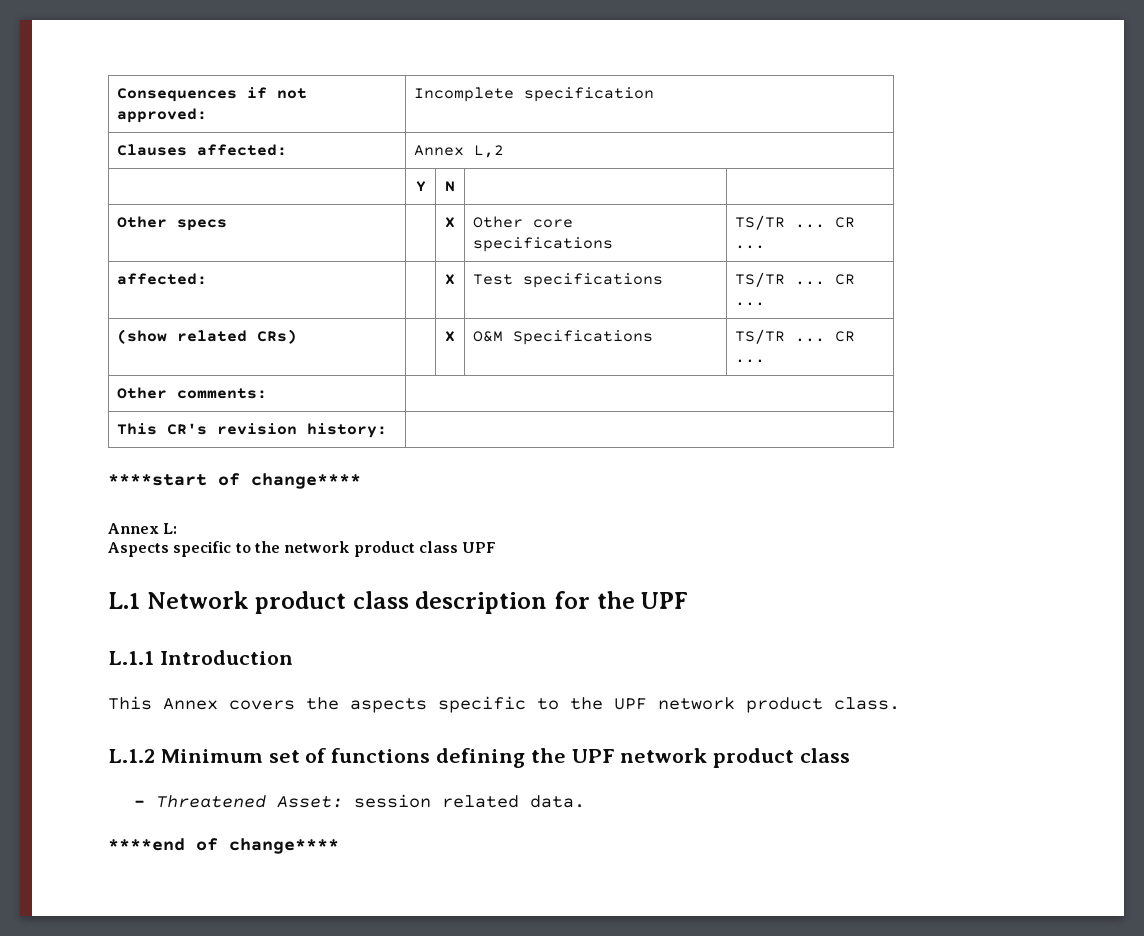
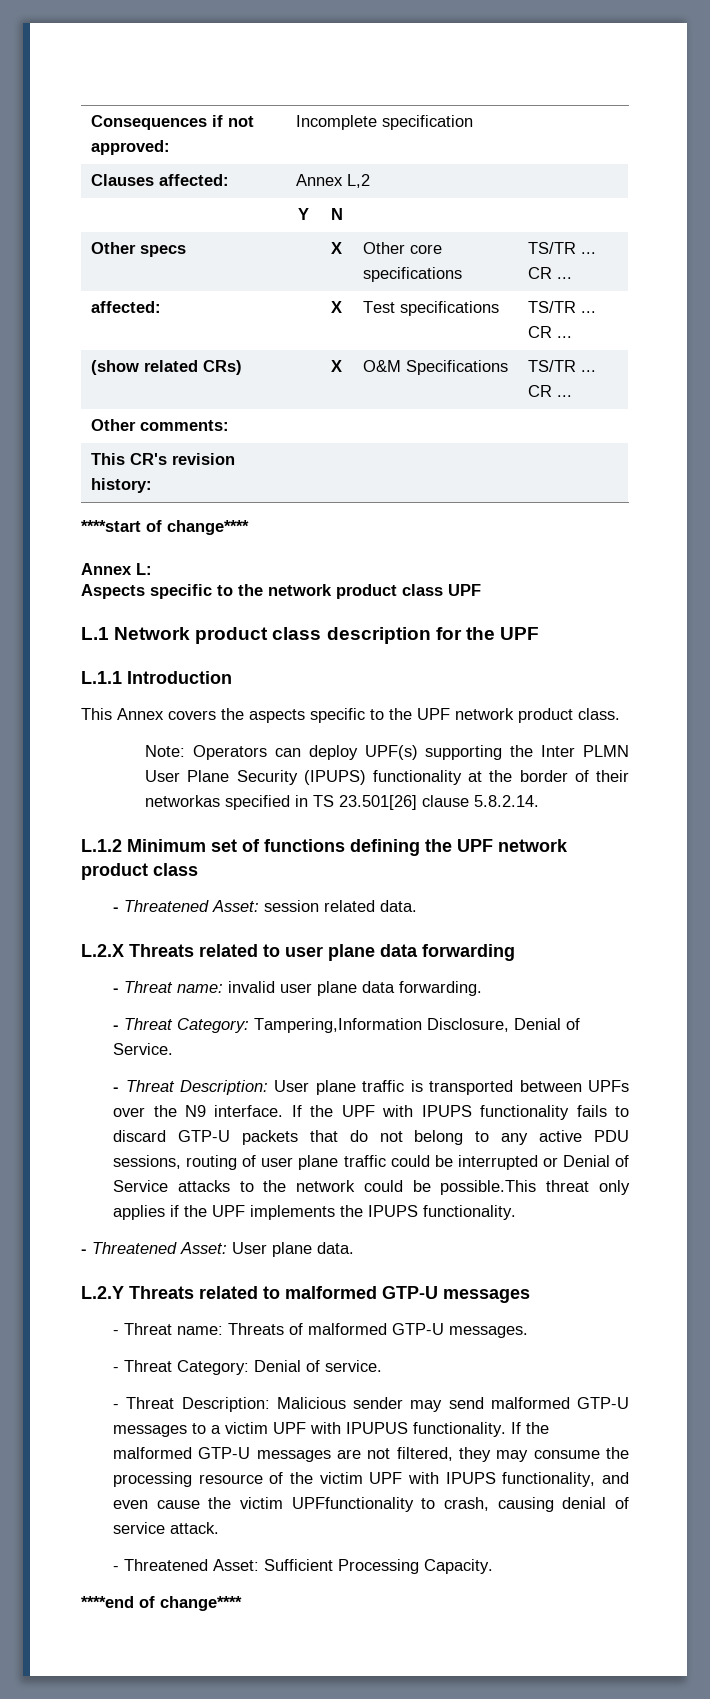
(900, 703) none -> [145,745,629,760] [145,770,630,785] [145,795,540,810] // Note: Operators can deploy UPF(s) supporting the Inter PLMN User Plane Security (IPUPS) functionality at the border of their networkas specified in TS 23.501[26] clause 5.8.2.14.
(585, 801) none -> [81,944,515,961] [113,981,483,996] [113,1018,581,1033] [113,1043,174,1055] [113,1080,630,1095] [113,1105,629,1120] [113,1130,629,1145] [113,1155,630,1170] [113,1180,630,1195] [113,1205,517,1220] [81,1242,354,1257] [81,1286,530,1303] [113,1323,529,1338] [113,1360,383,1375] [113,1397,629,1412] [113,1422,550,1437] [113,1447,629,1462] [113,1472,629,1487] [113,1497,629,1512] [113,1522,220,1534] [113,1559,494,1574] // L.2.X Threats related to user plane data forwarding // - Threat name: invalid user plane data forwarding. // - Threat Category: Tampering,Information Disclosure, Denial of Service. // - Threat Description: User plane traffic is transported between UPFs over the N9 interface. If the UPF with IPUPS functionality fails to discard GTP-U packets that do not belong to any active PDU sessions, routing of user plane traffic could be interrupted or Denial of Service attacks to the network could be possible.This threat only applies if the UPF implements the IPUPS functionality. // - Threatened Asset: User plane data. // L.2.Y Threats related to malformed GTP-U messages // - Threat name: Threats of malformed GTP-U messages. // - Threat Category: Denial of service. // - Threat Description: Malicious sender may send malformed GTP-U messages to a victim UPF with IPUPUS functionality. If the malformed GTP-U messages are not filtered, they may consume the processing resource of the victim UPF with IPUPS functionality, and even cause the victim UPFfunctionality to crash, causing denial of service attack. // - Threatened Asset: Sufficient Processing Capacity.

